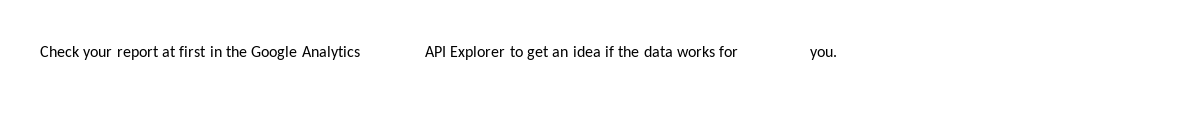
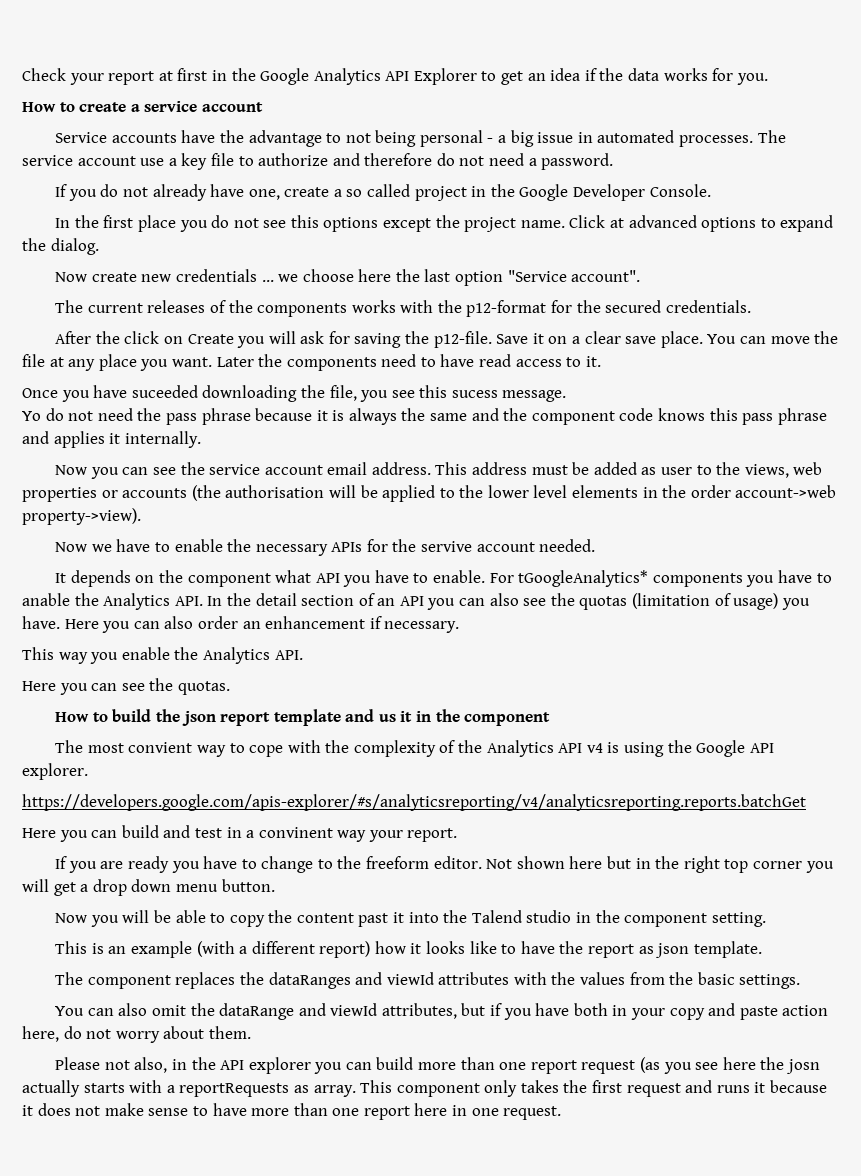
(837, 54) none -> [22,101,263,112] [55,130,786,147] [22,153,614,170] [55,184,711,201] [55,215,834,232] [22,238,99,255] [55,269,641,286] [55,300,751,317] [55,331,839,348] [22,354,601,371] [22,385,567,402] [22,408,827,425] [22,431,201,448] [55,462,823,479] [22,485,837,502] [22,508,141,525] [55,539,596,556] [55,570,832,587] [22,593,810,610] [22,616,460,633] [22,647,303,664] [22,678,230,695] [55,709,551,726] [55,740,774,757] [22,763,88,780] [22,794,806,811] [22,825,458,842] [55,856,834,873] [22,879,275,896] [55,910,766,927] [55,941,762,958] [55,972,801,989] [55,1003,829,1020] [22,1026,251,1043] [55,1057,820,1074] [22,1080,828,1097] [22,1103,562,1120] // How to create a service account // Service accounts have the advantage to not being personal - a big issue in automated processes. The service account use a key file to authorize and therefore do not need a password. // If you do not already have one, create a so called project in the Google Developer Console. // In the first place you do not see this options except the project name. Click at advanced options to expand the dialog. // Now create new credentials ... we choose here the last option "Service account". // The current releases of the components works with the p12-format for the secured credentials. // After the click on Create you will ask for saving the p12-file. Save it on a clear save place. You can move the file at any place you want. Later the components need to have read access to it. // Once you have suceeded downloading the file, you see this sucess message. // Yo do not need the pass phrase because it is always the same and the component code knows this pass phrase and applies it internally. // Now you can see the service account email address. This address must be added as user to the views, web properties or accounts (the authorisation will be applied to the lower level elements in the order account->web property->view). // Now we have to enable the necessary APIs for the servive account needed. // It depends on the component what API you have to enable. For tGoogleAnalytics* components you have to anable the Analytics API. In the detail section of an API you can also see the quotas (limitation of usage) you have. Here you can also order an enhancement if necessary. // This way you enable the Analytics API. // Here you can see the quotas. // How to build the json report template and us it in the component // The most convient way to cope with the complexity of the Analytics API v4 is using the Google API explorer. // https://developers.google.com/apis-explorer/#s/analyticsreporting/v4/analyticsreporting.reports.batchGet // Here you can build and test in a convinent way your report. // If you are ready you have to change to the freeform editor. Not shown here but in the right top corner you will get a drop down menu button. // Now you will be able to copy the content past it into the Talend studio in the component setting. // This is an example (with a different report) how it looks like to have the report as json template. // The component replaces the dataRanges and viewId attributes with the values from the basic settings. // You can also omit the dataRange and viewId attributes, but if you have both in your copy and paste action here, do not worry about them. // Please not also, in the API explorer you can build more than one report request (as you see here the josn actually starts with a reportRequests as array. This component only takes the first request and runs it because it does not make sense to have more than one report here in one request.

